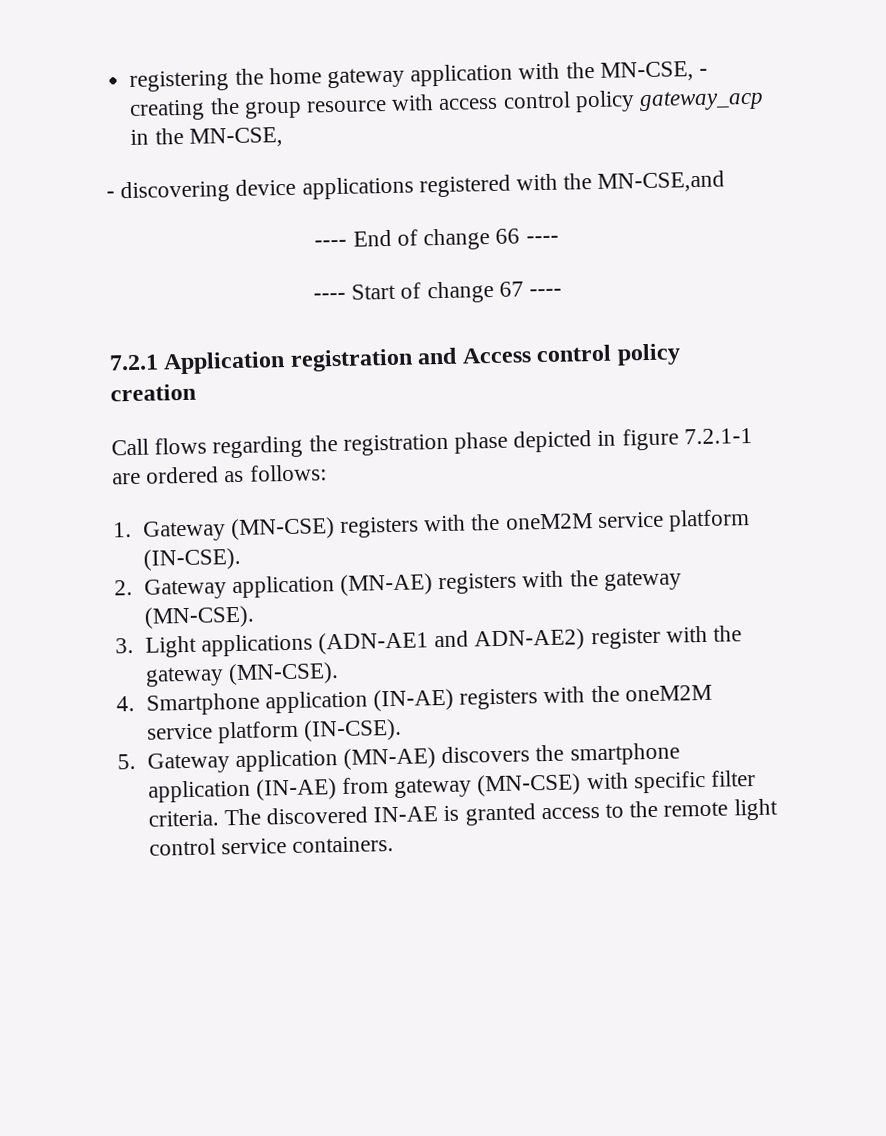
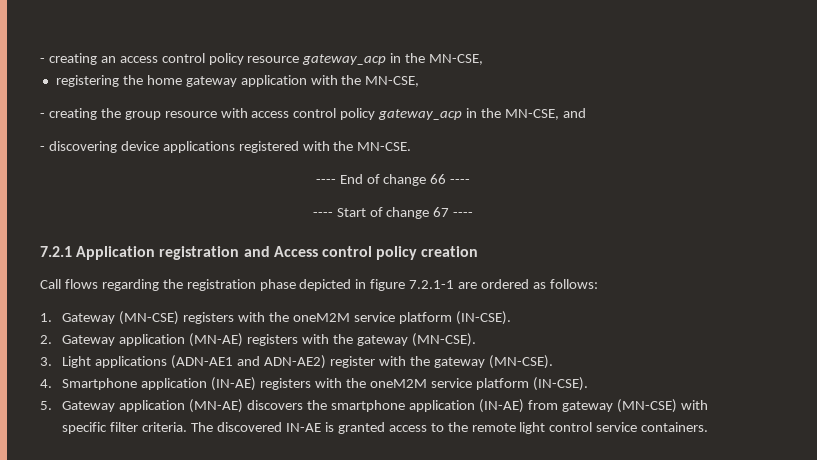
(129, 81) none -> [40,53,484,65] - creating an access control policy resource gateway_acp in the MN-CSE, //
(694, 71) none -> (420, 81) //
(283, 137) none -> [562,108,586,118] and
[597,170,726,193] MN-CSE,and -> [357,142,412,151] MN-CSE.

